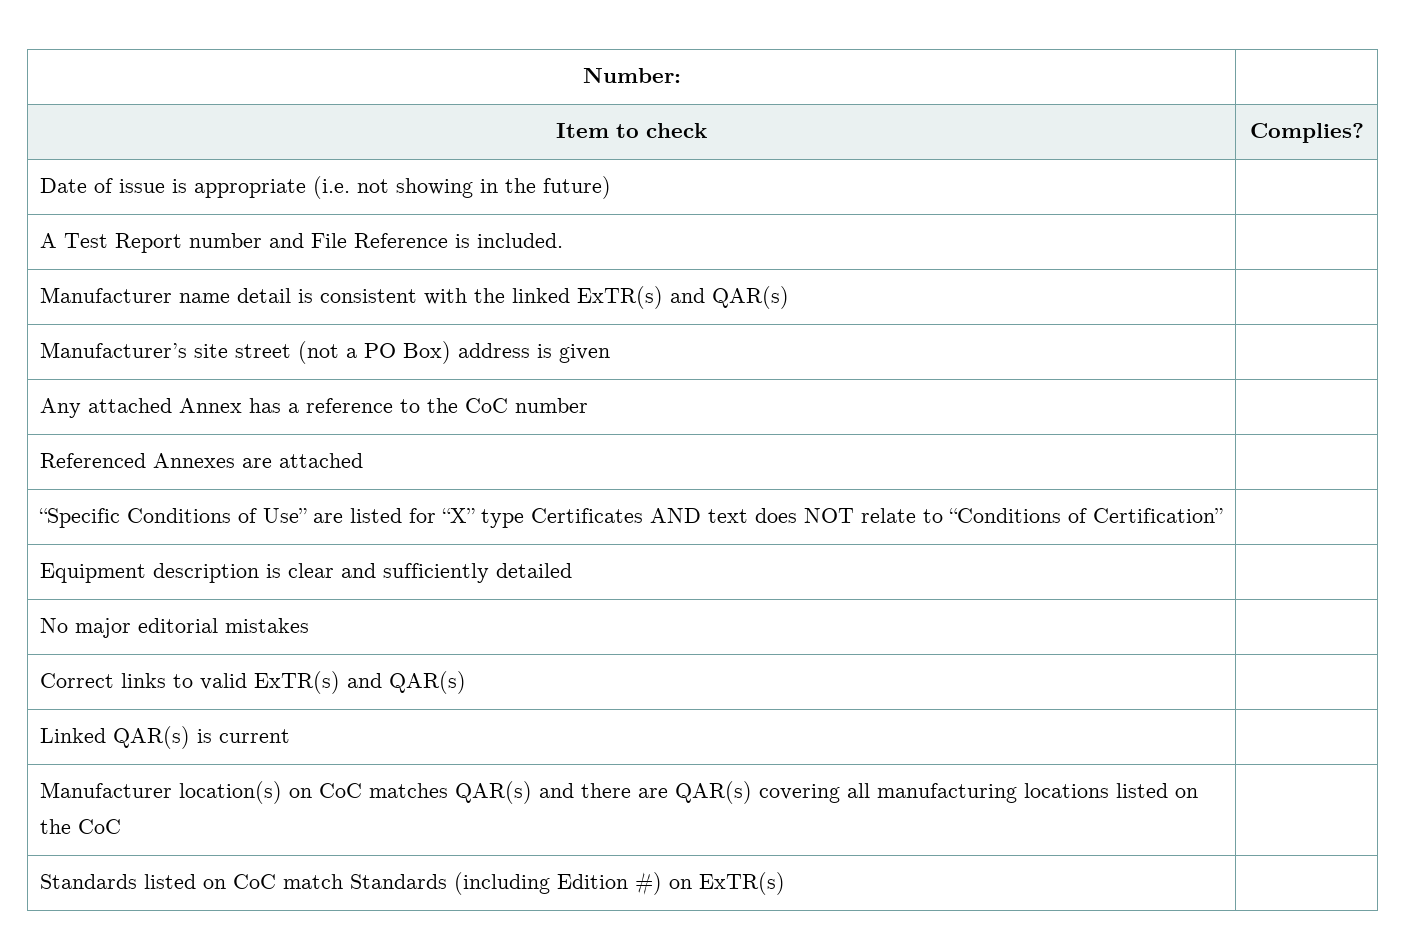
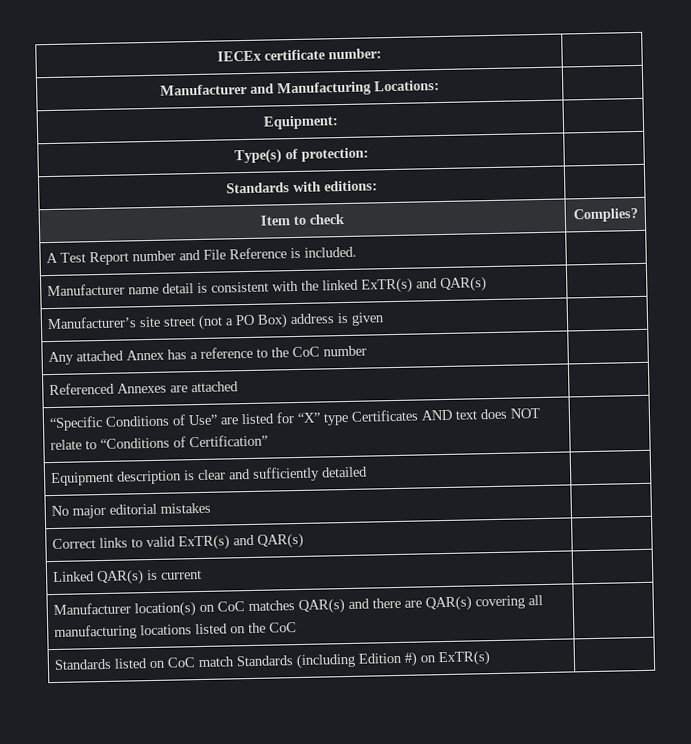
[582,68,681,83] [556,123,707,138] [1249,123,1364,143] [40,176,612,199] Number: | // Item to check | Complies? // Date of issue is appropriate (i.e. not showing in the future) | -> [216,48,382,62] [160,80,440,97] [262,115,339,130] [233,147,369,165] [225,180,378,194] [259,213,345,226] [572,207,638,223] IECEx certificate number: | // Manufacturer and Manufacturing Locations: | // Equipment: | // Type(s) of protection: | // Standards with editions: | // Item to check | Complies?

